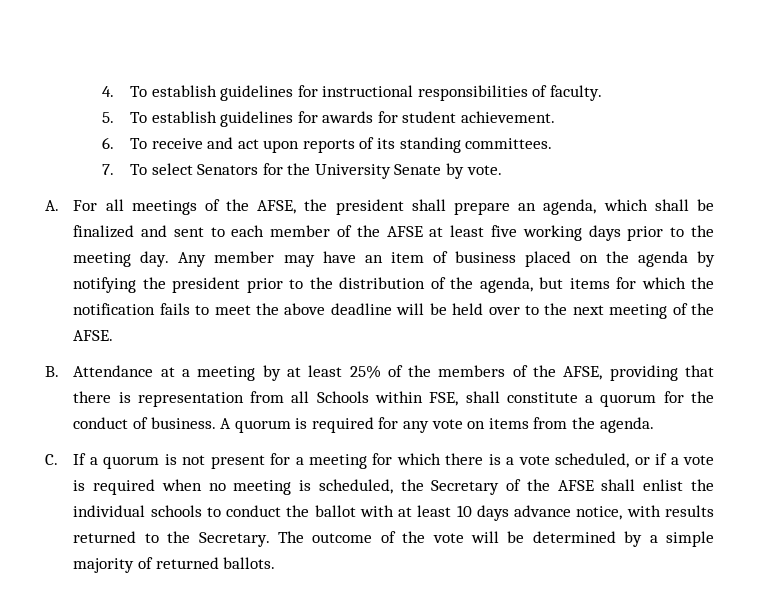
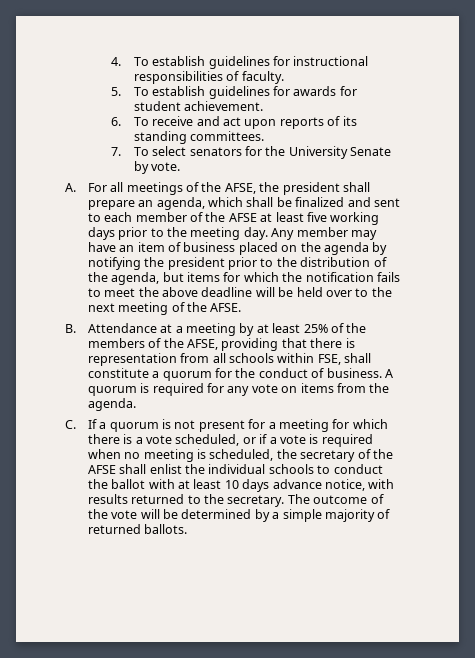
[197,164,259,175] Senators -> [189,147,242,156] senators
[316,391,369,403] Schools -> [229,353,275,363] schools
[431,480,500,495] Secretary -> [300,450,356,462] secretary
[198,532,270,547] Secretary. -> [227,495,285,507] secretary.

